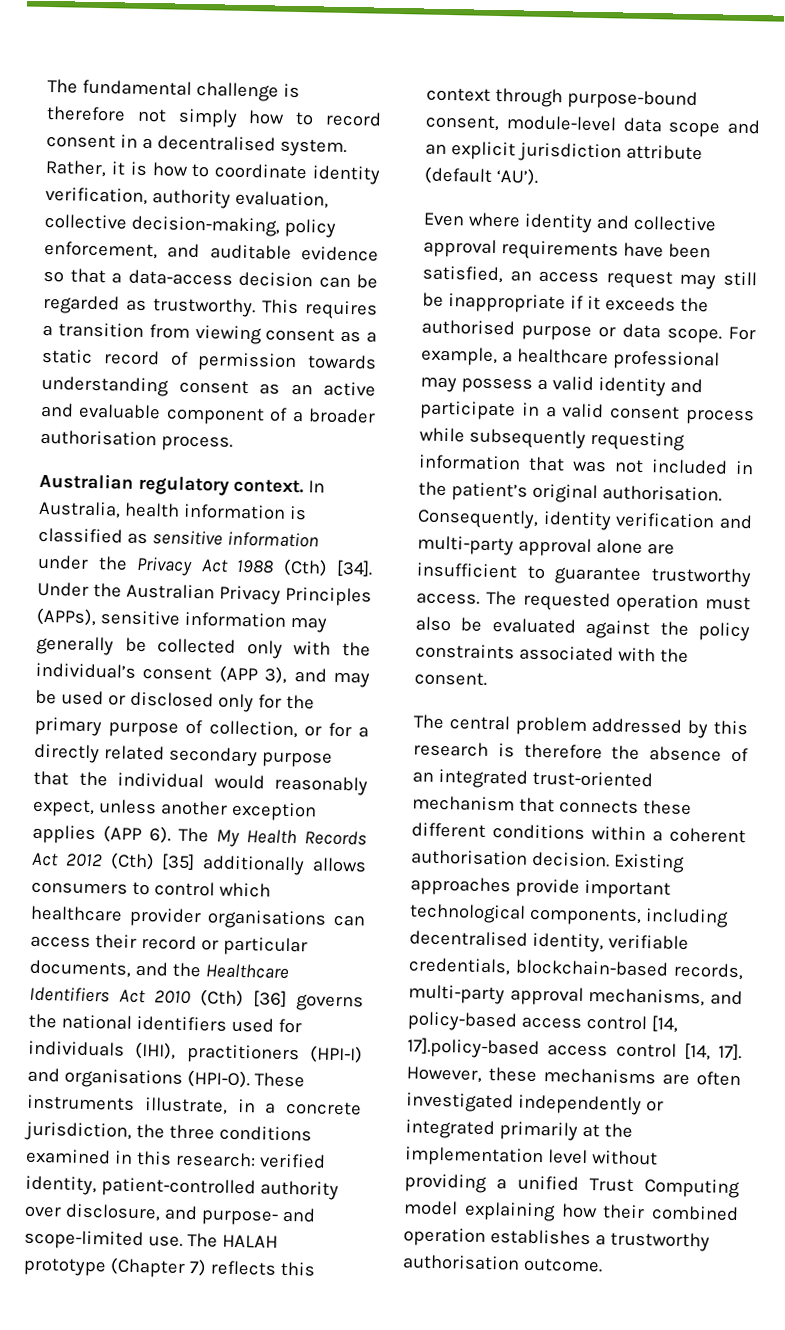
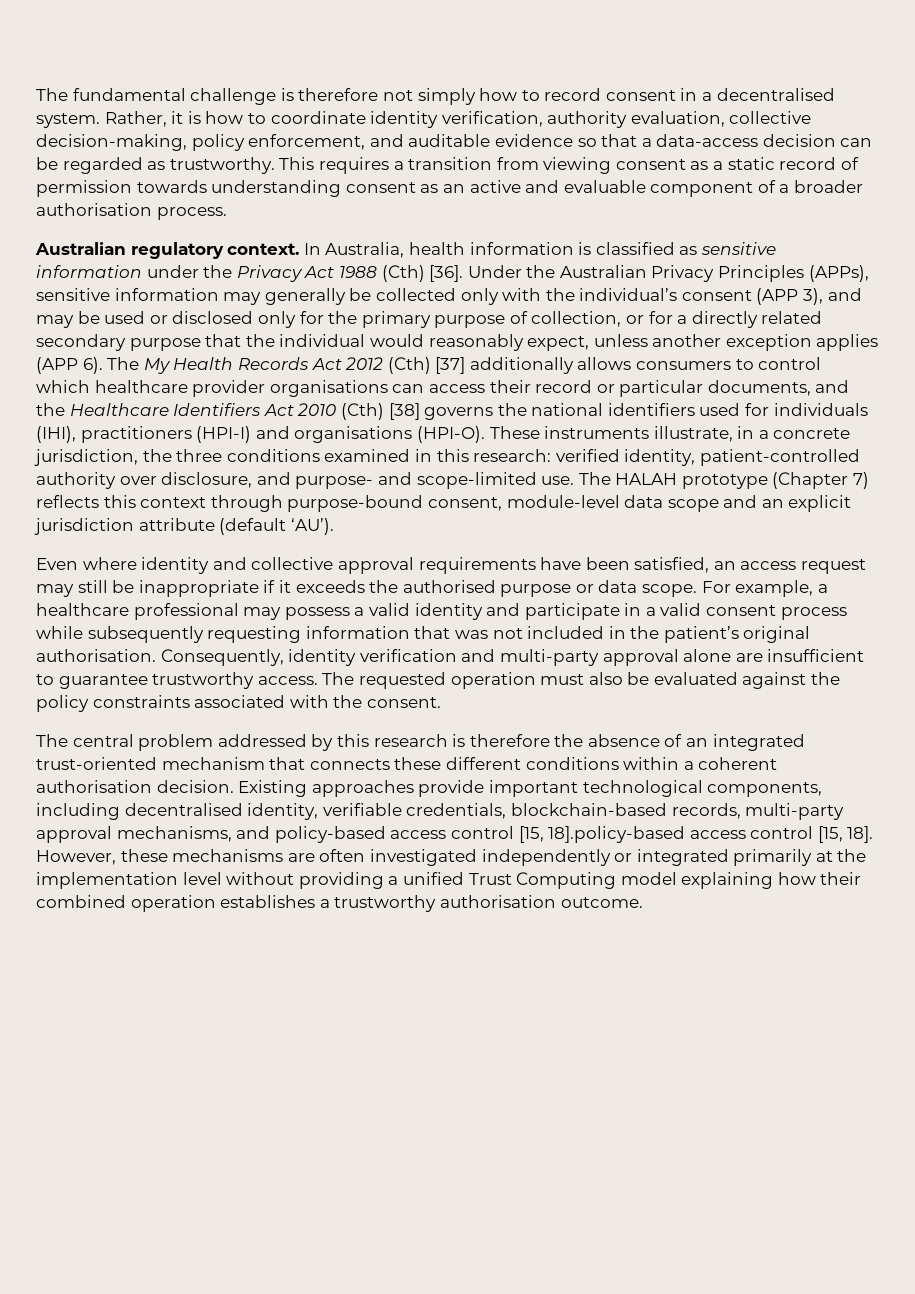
[336,559,373,577] [34]. -> [429,265,464,282] [36].
[161,853,196,871] [35] -> [435,357,466,374] [37]
[253,990,287,1007] [36] -> [388,403,420,420] [38]
[650,1015,679,1033] [407,1037,742,1061] [14, 17].policy-based access control [14, 17]. -> [518,826,874,843] [15, 18].policy-based access control [15, 18].

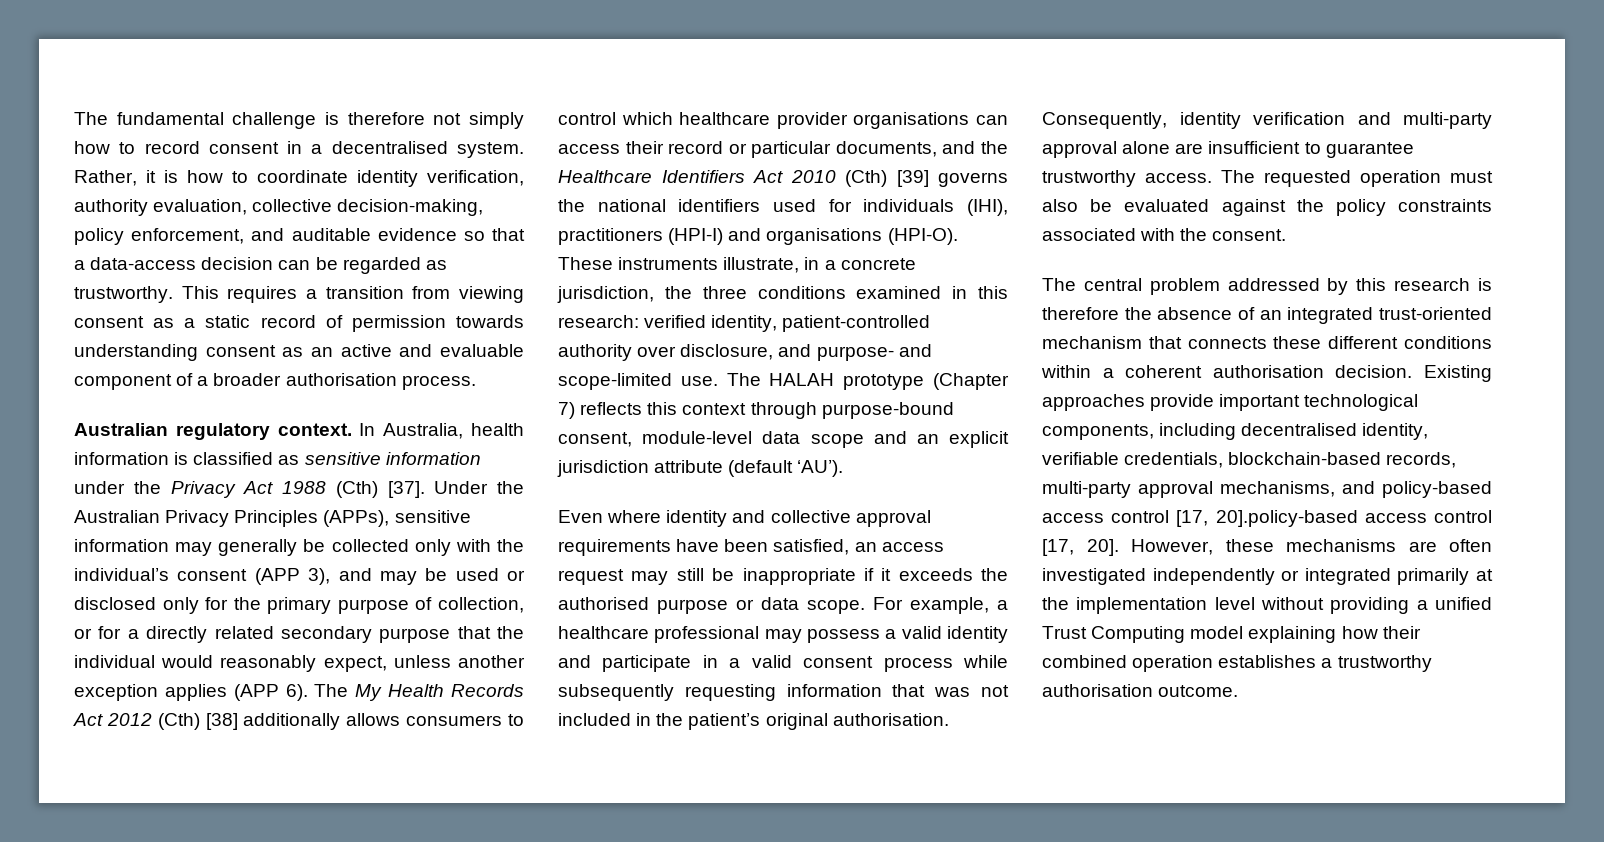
[429,265,464,282] [36]. -> [387,481,425,498] [37].
[435,357,466,374] [37] -> [205,713,238,730] [38]
[388,403,420,420] [38] -> [896,170,929,187] [39]
[518,826,874,843] [15, 18].policy-based access control [15, 18]. -> [1176,510,1492,527] [1042,539,1119,556] [17, 20].policy-based access control [17, 20].

